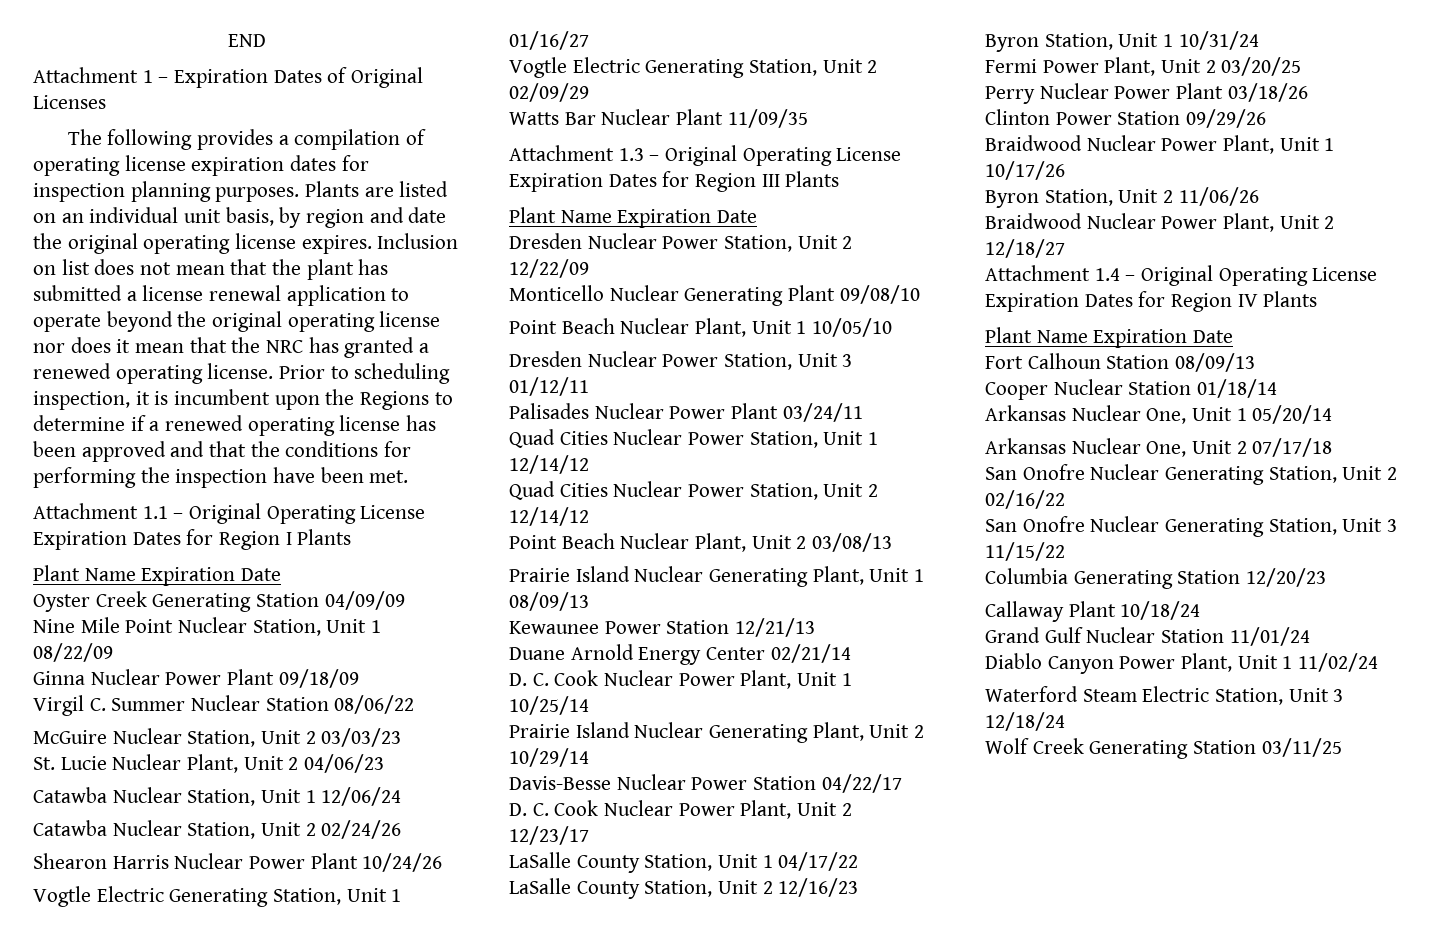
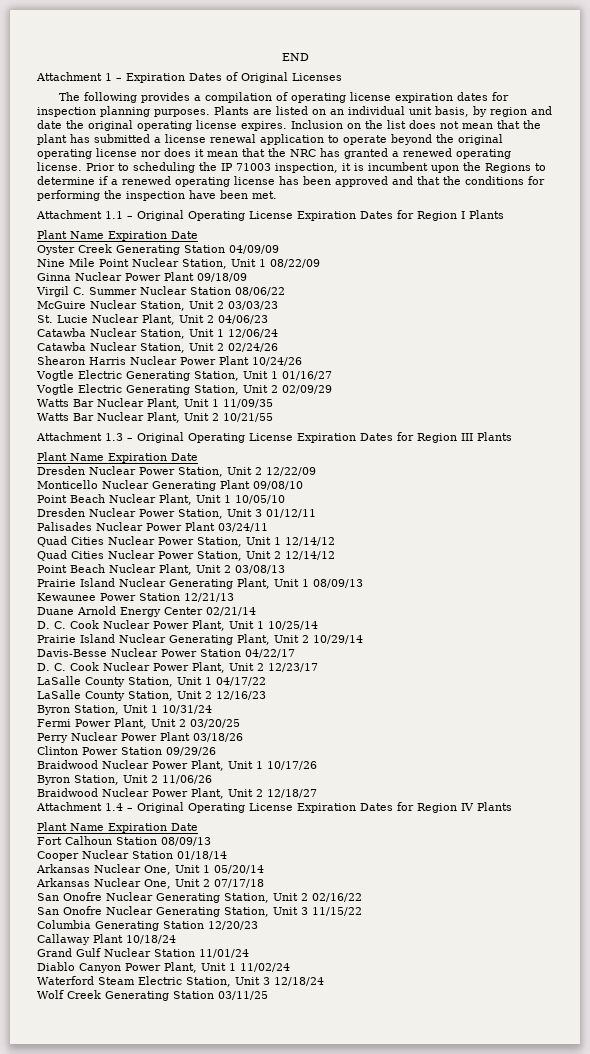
(56, 270) none -> [365,120,383,129] the
(451, 373) none -> [199,162,271,171] the IP 71003
[676,109,808,128] Plant 11/09/35 -> [147,398,273,409] [37,412,273,423] Plant, Unit 1 11/09/35 // Watts Bar Nuclear Plant, Unit 2 10/21/55

